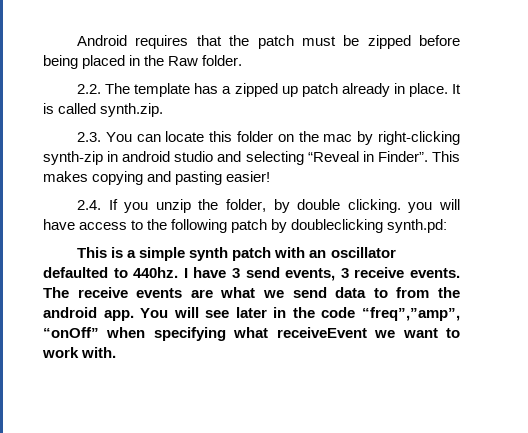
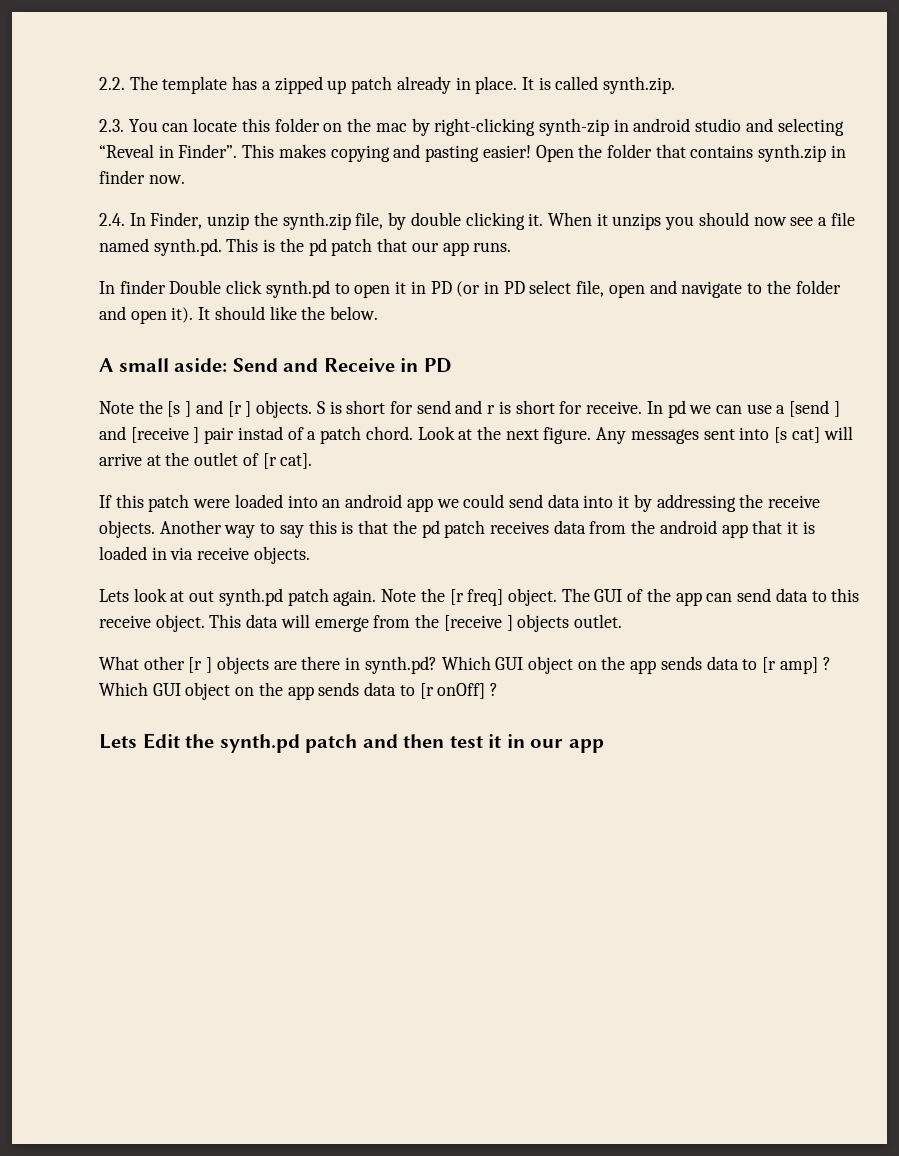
[77,35,460,49] [43,55,243,69] Android requires that the patch must be zipped before being placed in the Raw folder. // -> (99, 83) none
[77,199,461,213] [43,219,448,233] [77,247,396,261] [43,267,460,281] [43,287,461,298] [43,307,460,321] [43,327,461,341] [42,347,117,358] // 2.4. If you unzip the folder, by double clicking. you will have access to the following patch by doubleclicking synth.pd: // This is a simple synth patch with an oscillator defaulted to 440hz. I have 3 send events, 3 receive events. The receive events are what we send data to from the android app. You will see later in the code “freq”,”amp”, “onOff” when specifying what receiveEvent we want to work with. -> [535,144,846,162] [99,170,185,184] [99,212,855,230] [99,238,512,256] [99,280,841,298] [99,306,379,324] [99,358,452,373] [99,400,840,418] [99,426,853,444] [99,452,313,469] [99,494,821,512] [99,520,815,538] [99,546,310,564] [99,588,860,606] [99,614,622,632] [99,656,831,674] [99,682,498,700] [99,733,604,753] Open the folder that contains synth.zip in finder now. // 2.4. In Finder, unzip the synth.zip file, by double clicking it. When it unzips you should now see a file named synth.pd. This is the pd patch that our app runs. // In finder Double click synth.pd to open it in PD (or in PD select file, open and navigate to the folder and open it). It should like the below. // A small aside: Send and Receive in PD // Note the [s ] and [r ] objects. S is short for send and r is short for receive. In pd we can use a [send ] and [receive ] pair instad of a patch chord. Look at the next figure. Any messages sent into [s cat] will arrive at the outlet of [r cat]. // If this patch were loaded into an android app we could send data into it by addressing the receive objects. Another way to say this is that the pd patch receives data from the android app that it is loaded in via receive objects. // Lets look at out synth.pd patch again. Note the [r freq] object. The GUI of the app can send data to this receive object. This data will emerge from the [receive ] objects outlet. // What other [r ] objects are there in synth.pd? Which GUI object on the app sends data to [r amp] ? Which GUI object on the app sends data to [r onOff] ? // Lets Edit the synth.pd patch and then test it in our app

